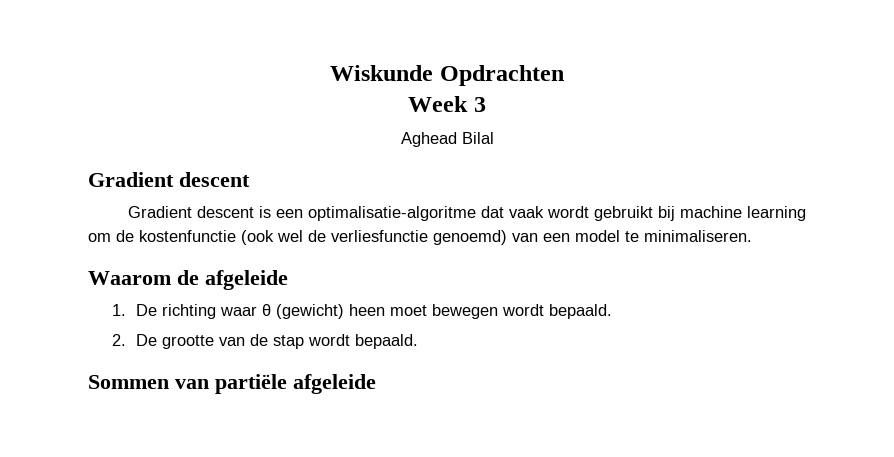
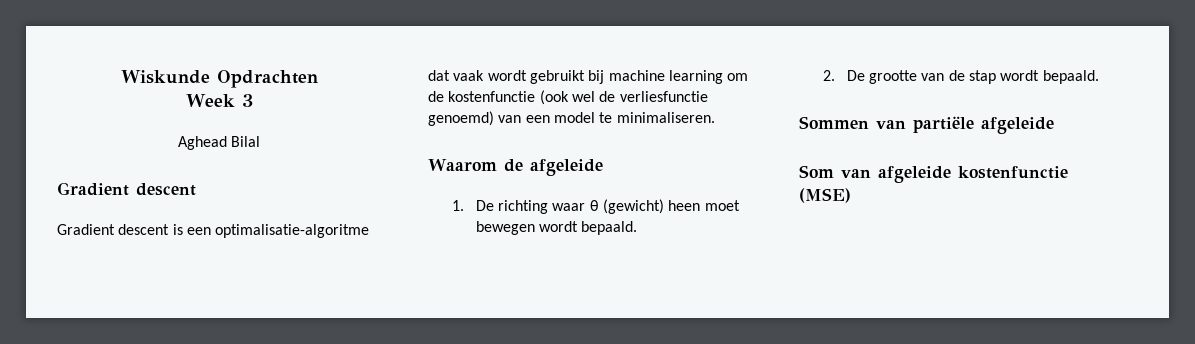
(376, 384) none -> [799,165,1068,183] [799,188,851,203] // Som van afgeleide kostenfunctie (MSE)

